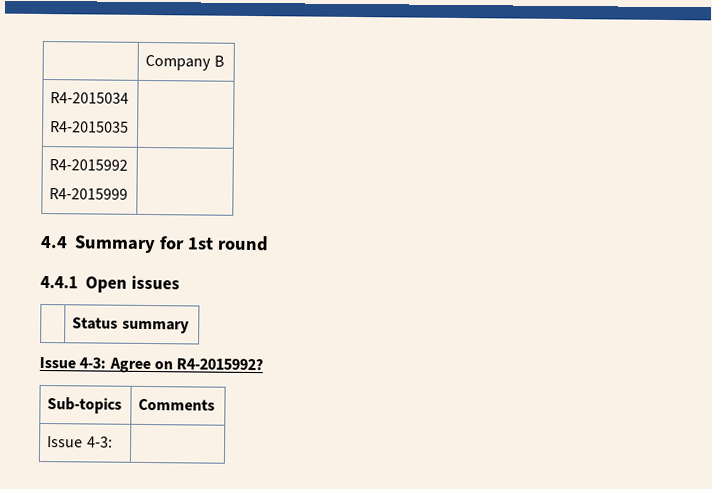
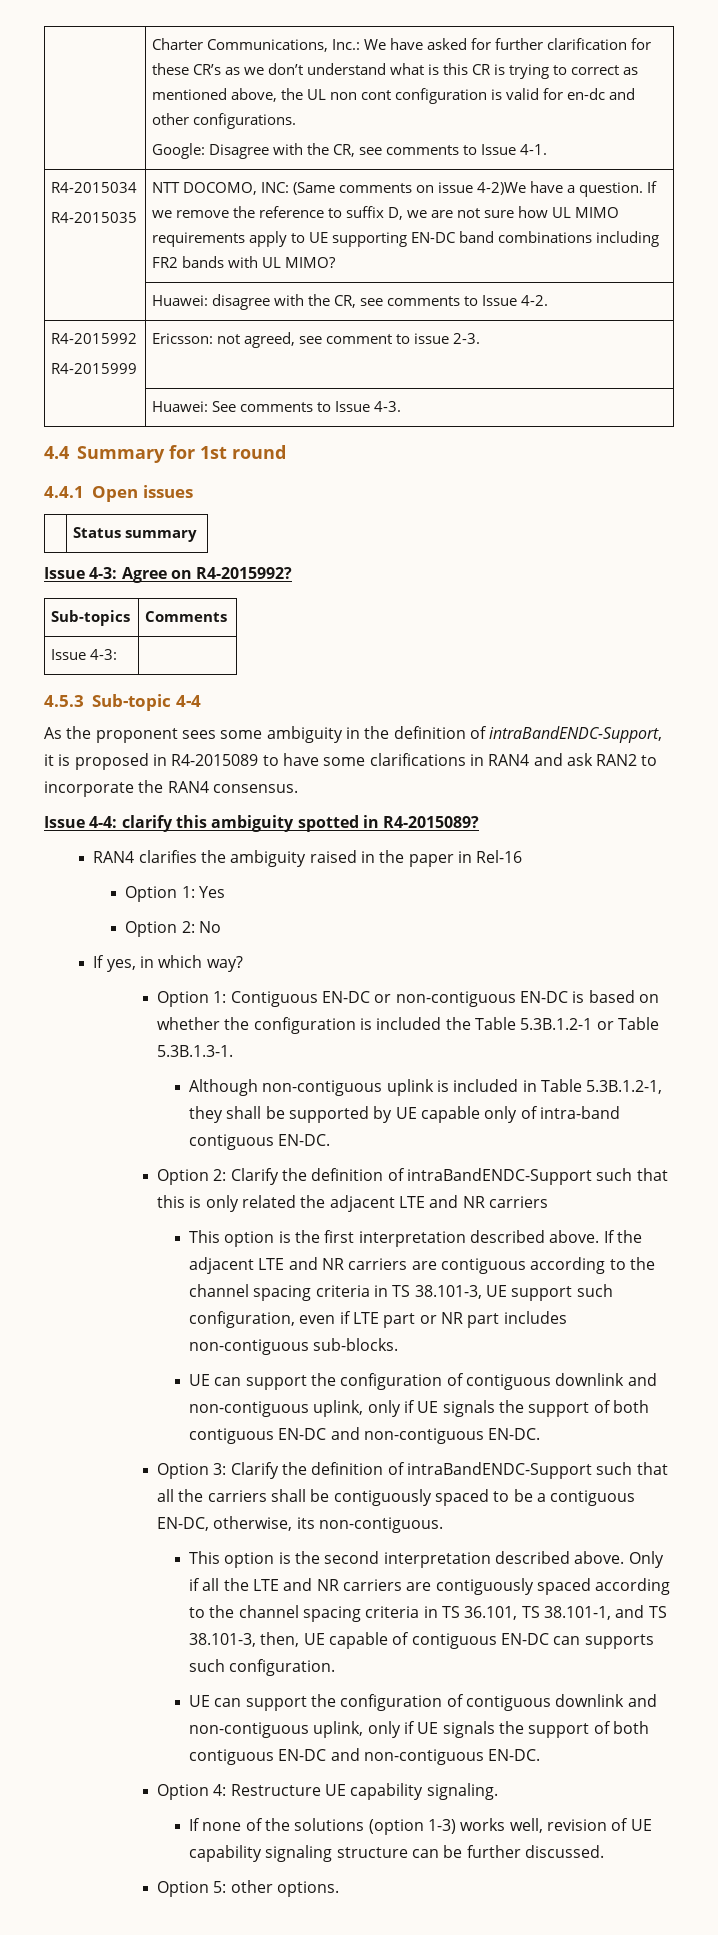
[145,54,224,71] [50,92,130,104] [50,121,130,133] [49,159,129,171] [49,188,129,200] | Company B // R4-2015034 // R4-2015035 | // R4-2015992 // R4-2015999 | -> [152,38,652,52] [152,63,639,79] [152,88,636,104] [152,113,297,129] [152,143,548,159] [51,182,138,193] [51,212,138,223] [152,181,658,197] [152,206,620,220] [152,231,660,247] [152,256,337,268] [152,294,549,310] [51,333,138,344] [51,363,138,374] [152,332,481,348] [152,401,402,412] | Charter Communications, Inc.: We have asked for further clarification for these CR’s as we don’t understand what is this CR is trying to correct as mentioned above, the UL non cont configuration is valid for en-dc and other configurations. // Google: Disagree with the CR, see comments to Issue 4-1. // R4-2015034 // R4-2015035 | NTT DOCOMO, INC: (Same comments on issue 4-2)We have a question. If we remove the reference to suffix D, we are not sure how UL MIMO requirements apply to UE supporting EN-DC band combinations including FR2 bands with UL MIMO? // | Huawei: disagree with the CR, see comments to Issue 4-2. // R4-2015992 // R4-2015999 | Ericsson: not agreed, see comment to issue 2-3. // | Huawei: See comments to Issue 4-3.
(113, 442) none -> [44,694,201,711] [44,726,663,743] [44,753,658,770] [44,780,298,797] [44,815,480,832] [93,850,523,867] [125,886,225,902] [125,921,221,937] [93,955,243,972] [157,990,660,1007] [157,1017,660,1034] [157,1045,234,1057] [189,1079,663,1096] [189,1106,620,1123] [189,1134,331,1150] [157,1168,668,1185] [157,1195,549,1212] [189,1230,642,1247] [189,1257,655,1274] [189,1284,613,1301] [189,1311,567,1328] [189,1338,399,1355] [189,1373,657,1390] [189,1400,649,1417] [189,1427,541,1444] [157,1462,668,1479] [157,1489,636,1506] [157,1516,444,1533] [189,1551,664,1568] [189,1578,671,1595] [189,1605,667,1622] [189,1632,654,1649] [189,1659,336,1676] [189,1694,657,1711] [189,1721,649,1738] [189,1748,541,1765] [157,1783,498,1800] [189,1818,652,1835] [189,1845,604,1862] [157,1880,340,1897] // 4.5.3 Sub-topic 4-4 // As the proponent sees some ambiguity in the definition of intraBandENDC-Support, it is proposed in R4-2015089 to have some clarifications in RAN4 and ask RAN2 to incorporate the RAN4 consensus. // Issue 4-4: clarify this ambiguity spotted in R4-2015089? // RAN4 clarifies the ambiguity raised in the paper in Rel-16 // Option 1: Yes // Option 2: No // If yes, in which way? // Option 1: Contiguous EN-DC or non-contiguous EN-DC is based on whether the configuration is included the Table 5.3B.1.2-1 or Table 5.3B.1.3-1. // Although non-contiguous uplink is included in Table 5.3B.1.2-1, they shall be supported by UE capable only of intra-band contiguous EN-DC. // Option 2: Clarify the definition of intraBandENDC-Support such that this is only related the adjacent LTE and NR carriers // This option is the first interpretation described above. If the adjacent LTE and NR carriers are contiguous according to the channel spacing criteria in TS 38.101-3, UE support such configuration, even if LTE part or NR part includes non-contiguous sub-blocks. // UE can support the configuration of contiguous downlink and non-contiguous uplink, only if UE signals the support of both contiguous EN-DC and non-contiguous EN-DC. // Option 3: Clarify the definition of intraBandENDC-Support such that all the carriers shall be contiguously spaced to be a contiguous EN-DC, otherwise, its non-contiguous. // This option is the second interpretation described above. Only if all the LTE and NR carriers are contiguously spaced according to the channel spacing criteria in TS 36.101, TS 38.101-1, and TS 38.101-3, then, UE capable of contiguous EN-DC can supports such configuration. // UE can support the configuration of contiguous downlink and non-contiguous uplink, only if UE signals the support of both contiguous EN-DC and non-contiguous EN-DC. // Option 4: Restructure UE capability signaling. // If none of the solutions (option 1-3) works well, revision of UE capability signaling structure can be further discussed. // Option 5: other options.

